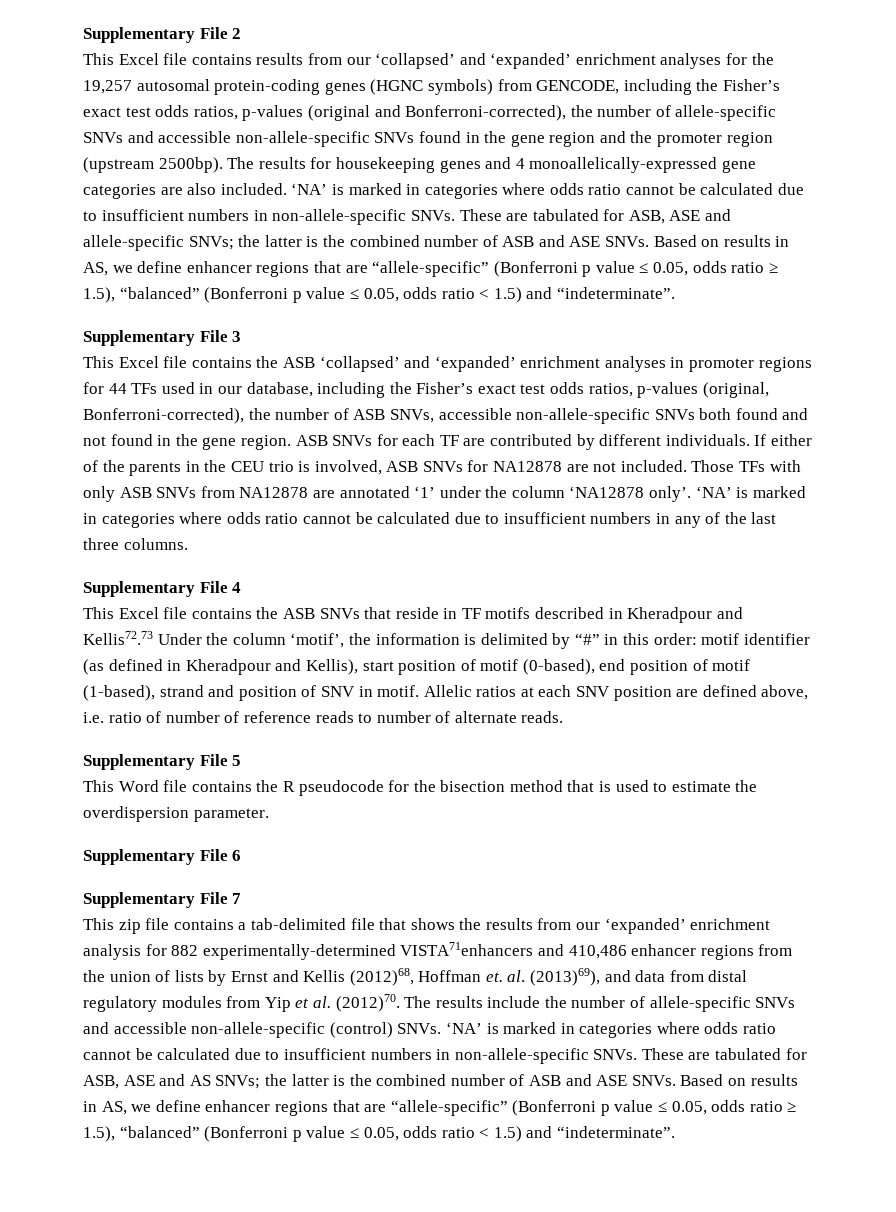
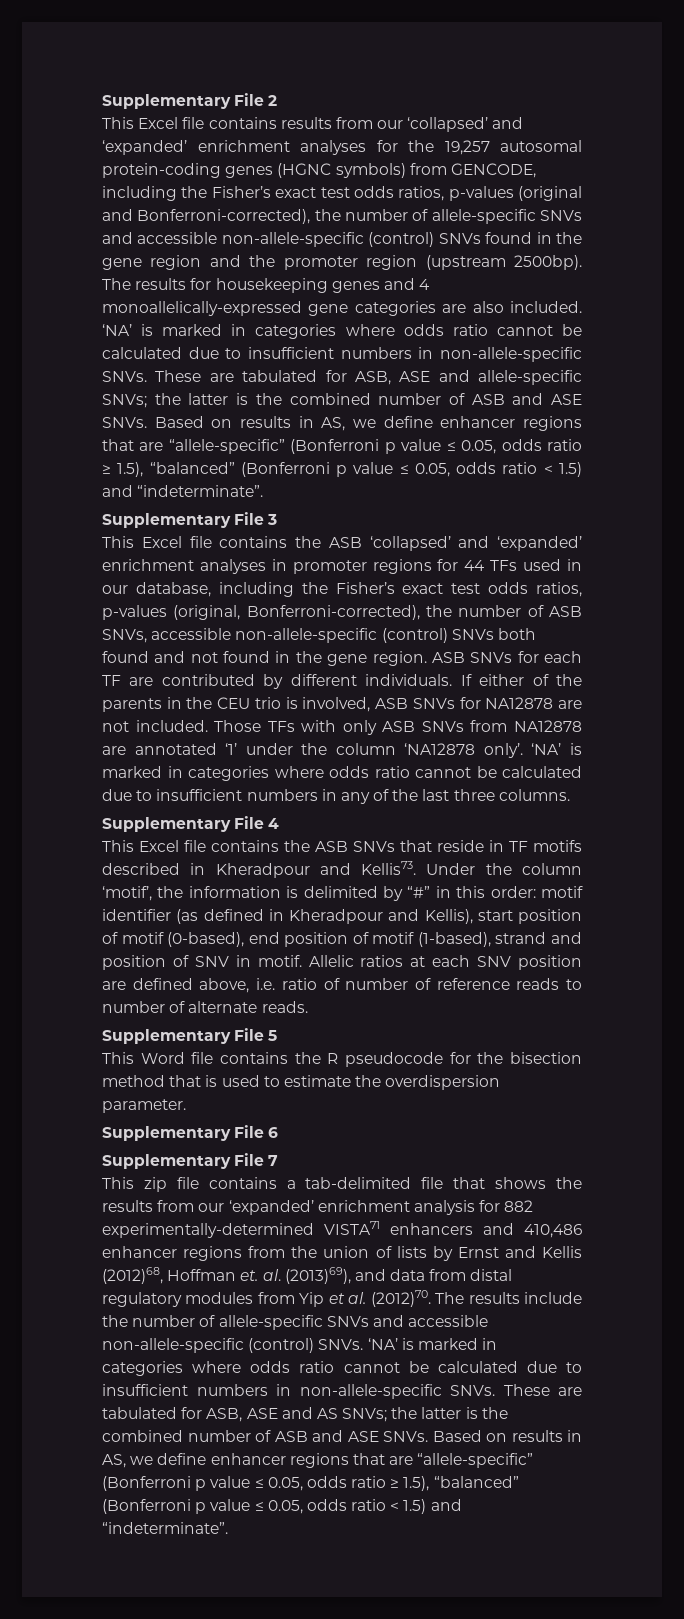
(370, 139) none -> [368,232,435,247] (control)
(651, 416) none -> [381,628,448,643] (control)
[83,631,153,645] Kellis72.73 -> [361,861,417,875] Kellis73.
[400,942,534,956] VISTA71enhancers -> [324,1221,473,1235] VISTA71 enhancers

